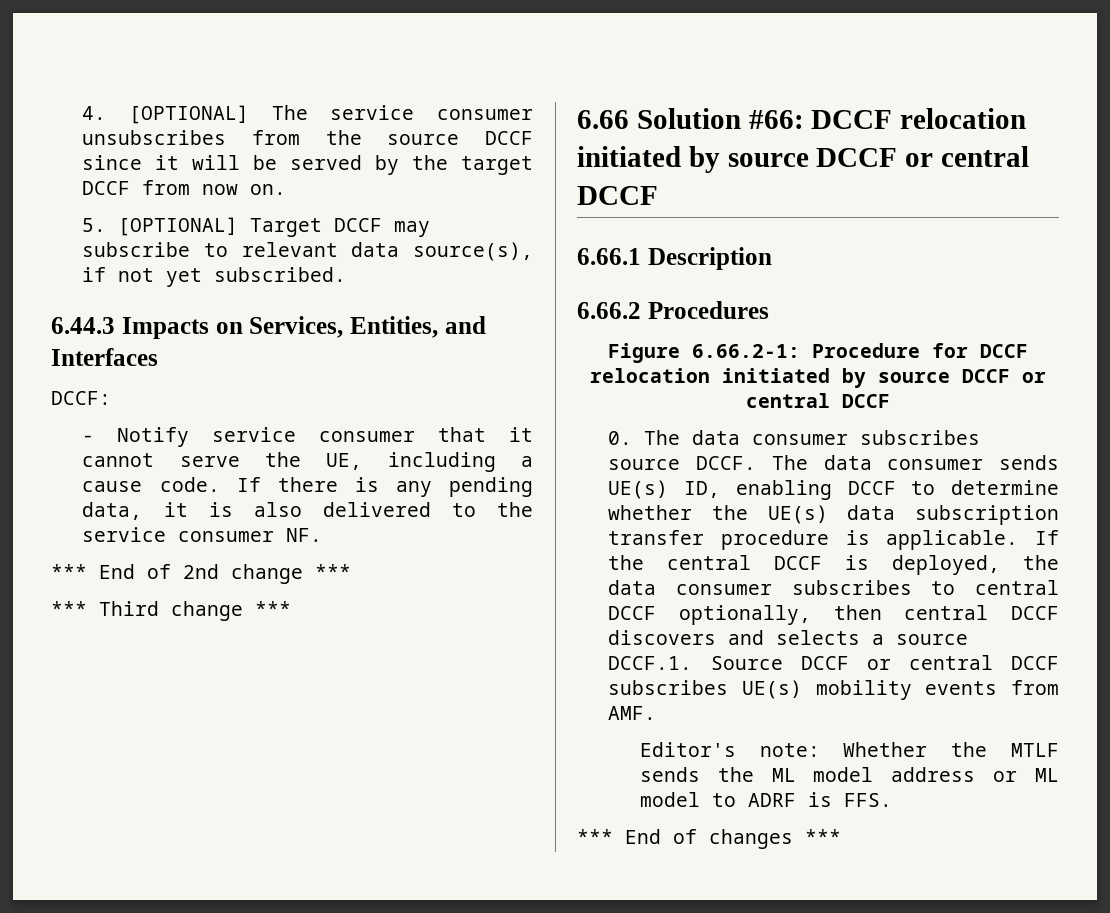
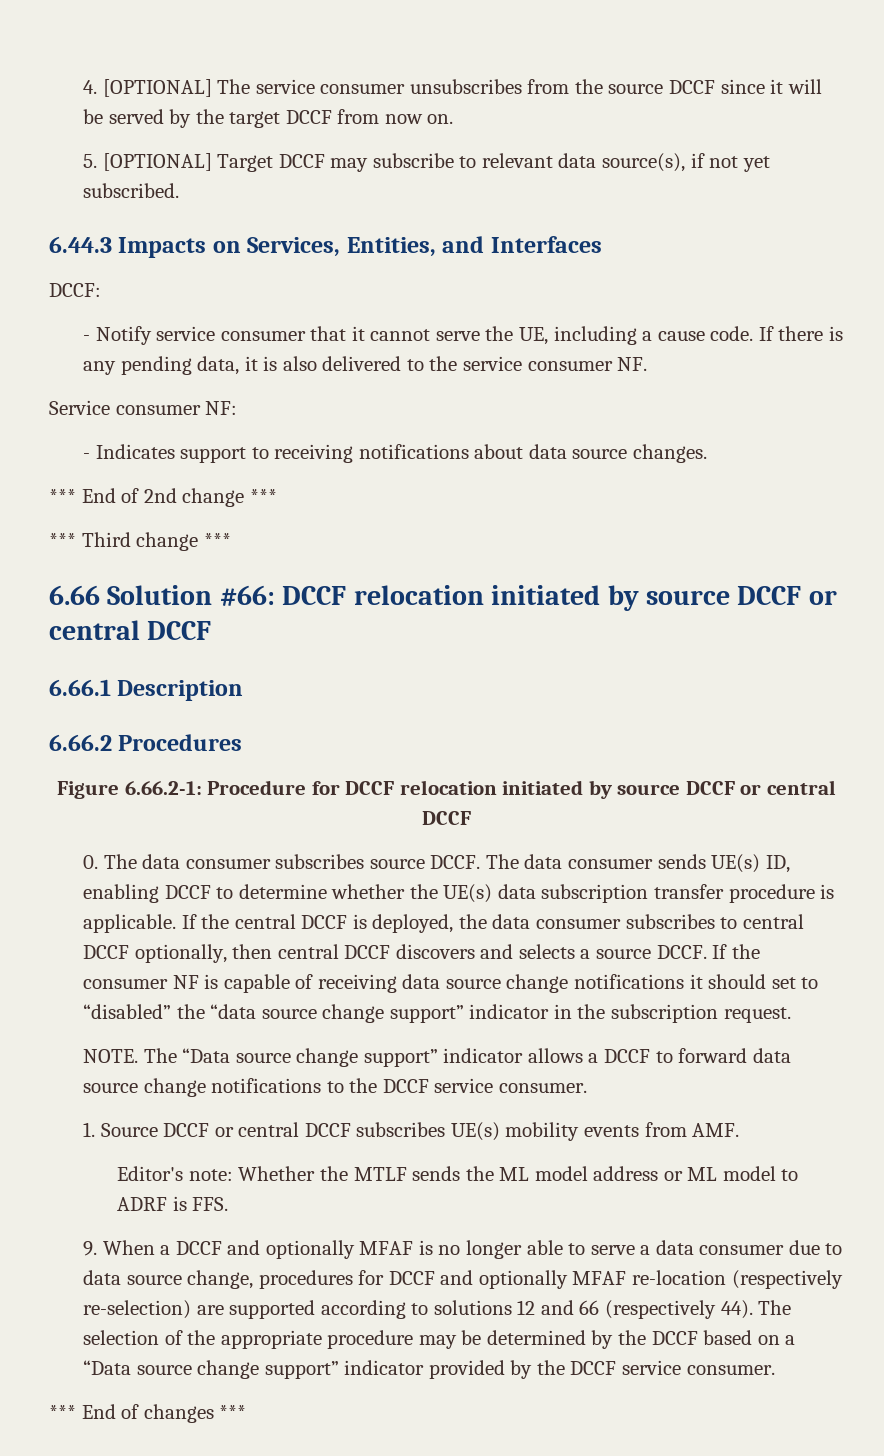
(323, 535) none -> [49,400,238,415] [83,444,708,463] // Service consumer NF: // - Indicates support to receiving notifications about data source changes.
[608,656,693,670] DCCF.1. -> [656,944,760,959] [83,974,819,993] [83,1004,791,1023] [83,1048,791,1067] [83,1078,587,1097] [83,1122,96,1137] DCCF. If the consumer NF is capable of receiving data source change notifications it should set to “disabled” the “data source change support” indicator in the subscription request. // NOTE. The “Data source change support” indicator allows a DCCF to forward data source change notifications to the DCCF service consumer. // 1.
(892, 800) none -> [83,1240,843,1259] [83,1270,843,1289] [83,1300,792,1319] [83,1330,796,1349] [83,1360,775,1379] // 9. When a DCCF and optionally MFAF is no longer able to serve a data consumer due to data source change, procedures for DCCF and optionally MFAF re-location (respectively re-selection) are supported according to solutions 12 and 66 (respectively 44). The selection of the appropriate procedure may be determined by the DCCF based on a “Data source change support” indicator provided by the DCCF service consumer.

